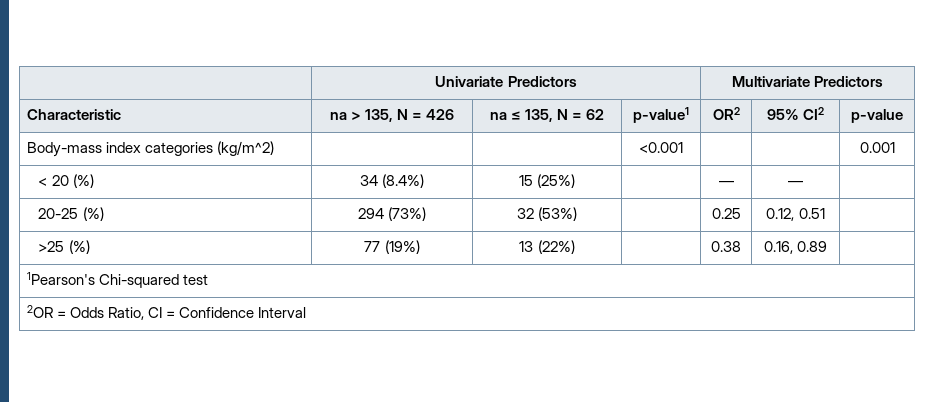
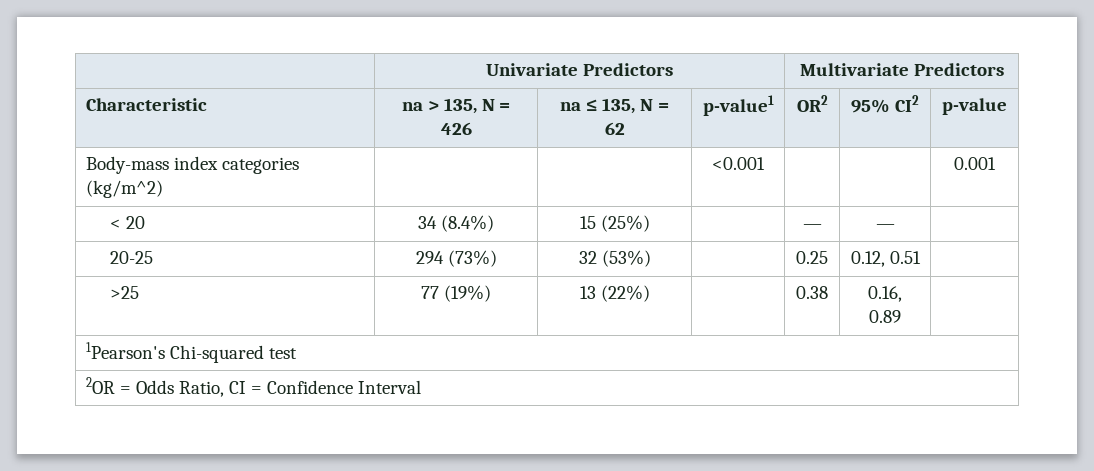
[72,174,94,188] (%) -> (145, 222) none
[82,207,104,221] (%) -> (153, 257) none
[68,240,90,254] (%) -> (139, 292) none

